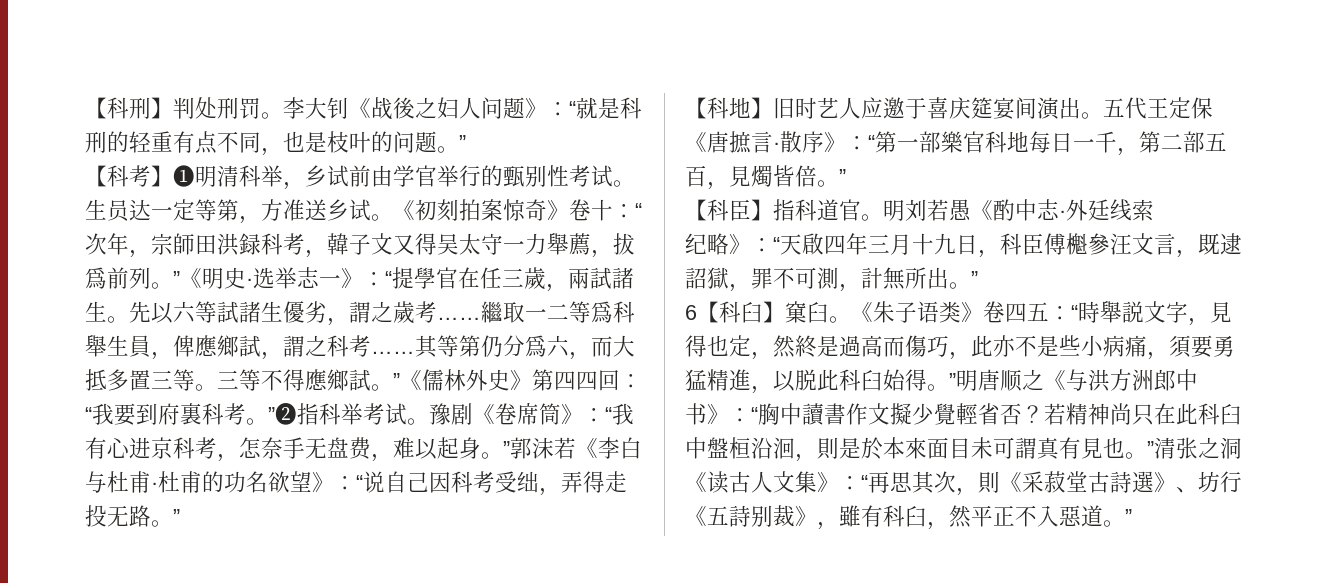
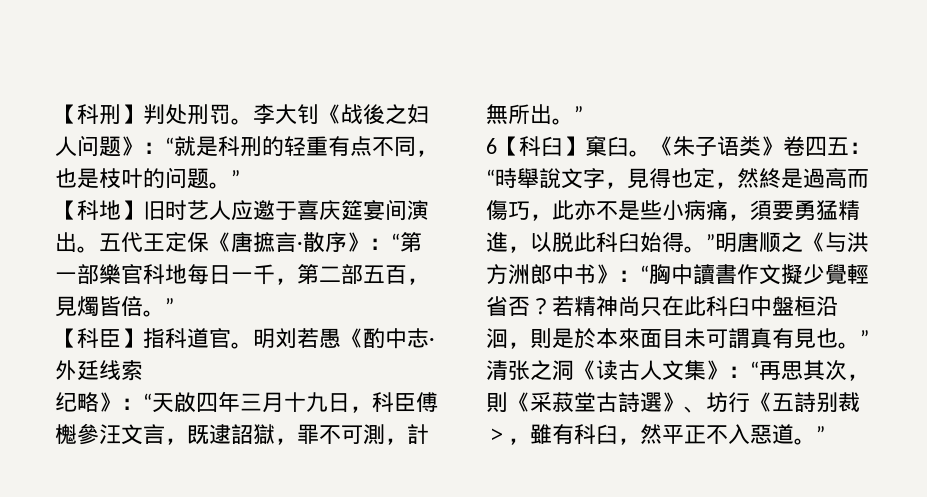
[85,165,635,190] [85,199,642,224] [85,232,635,258] [85,267,634,292] [85,301,635,326] [85,334,635,360] [85,369,642,391] [85,403,634,426] [85,437,642,462] [85,471,627,496] [85,505,180,527] // 【科考】❶明清科举，乡试前由学官举行的甄别性考试。生员达一定等第，方准送乡试。《初刻拍案惊奇》卷十：“次年，宗師田洪録科考，韓子文又得吴太守一力舉薦，拔爲前列。”《明史·选举志一》：“提學官在任三歲，兩試諸生。先以六等試諸生優劣，謂之歲考……繼取一二等爲科舉生員，俾應鄉試，謂之科考……其等第仍分爲六，而大抵多置三等。三等不得應鄉試。”《儒林外史》第四四回：“我要到府裏科考。”❷指科举考试。豫剧《卷席筒》：“我有心进京科考，怎奈手无盘费，难以起身。”郭沫若《李白与杜甫·杜甫的功名欲望》：“说自己因科考受绌，弄得走投无路。” -> (240, 178) none
[1122,301,1144,323] 説 -> [539,168,561,189] 說
[795,506,817,527] 》 -> [486,428,508,442] ＞

